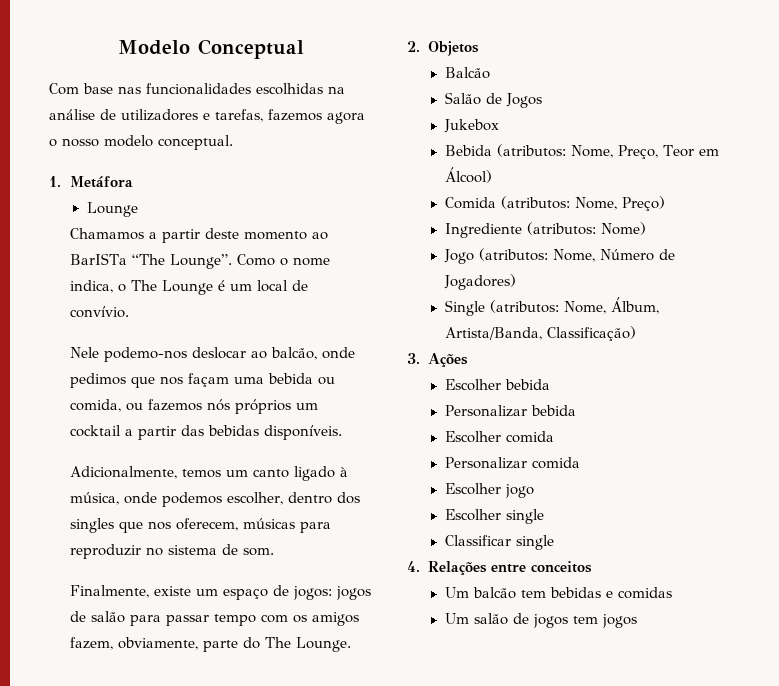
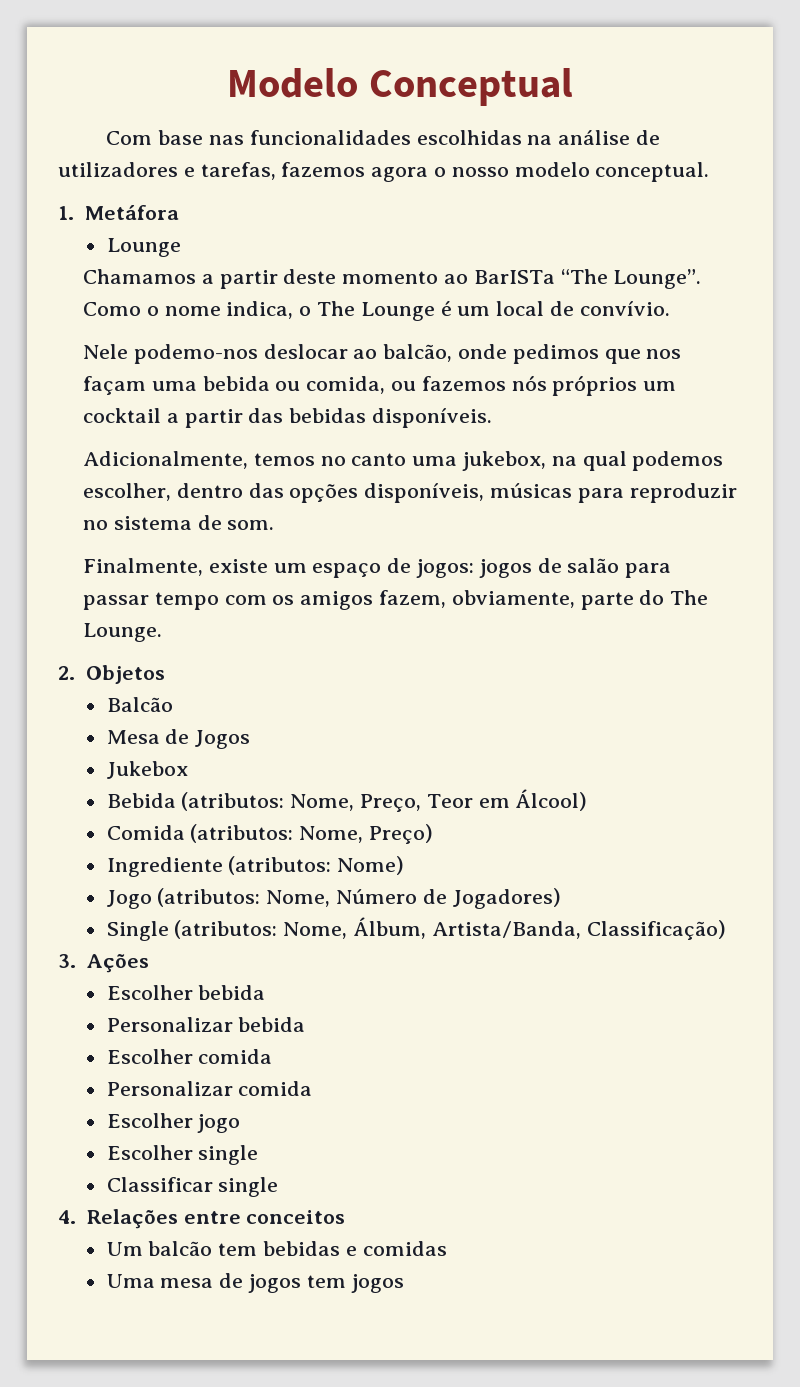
[226,466,349,481] [70,492,361,507] [70,518,239,533] um canto ligado à música, onde podemos escolher, dentro dos singles que nos oferecem, -> [320,451,724,471] [82,483,485,503] no canto uma jukebox, na qual podemos escolher, dentro das opções disponíveis,
[444,92,481,105] Salão -> [106,730,160,744] Mesa
[444,613,508,625] Um salão -> [106,1274,214,1288] Uma mesa

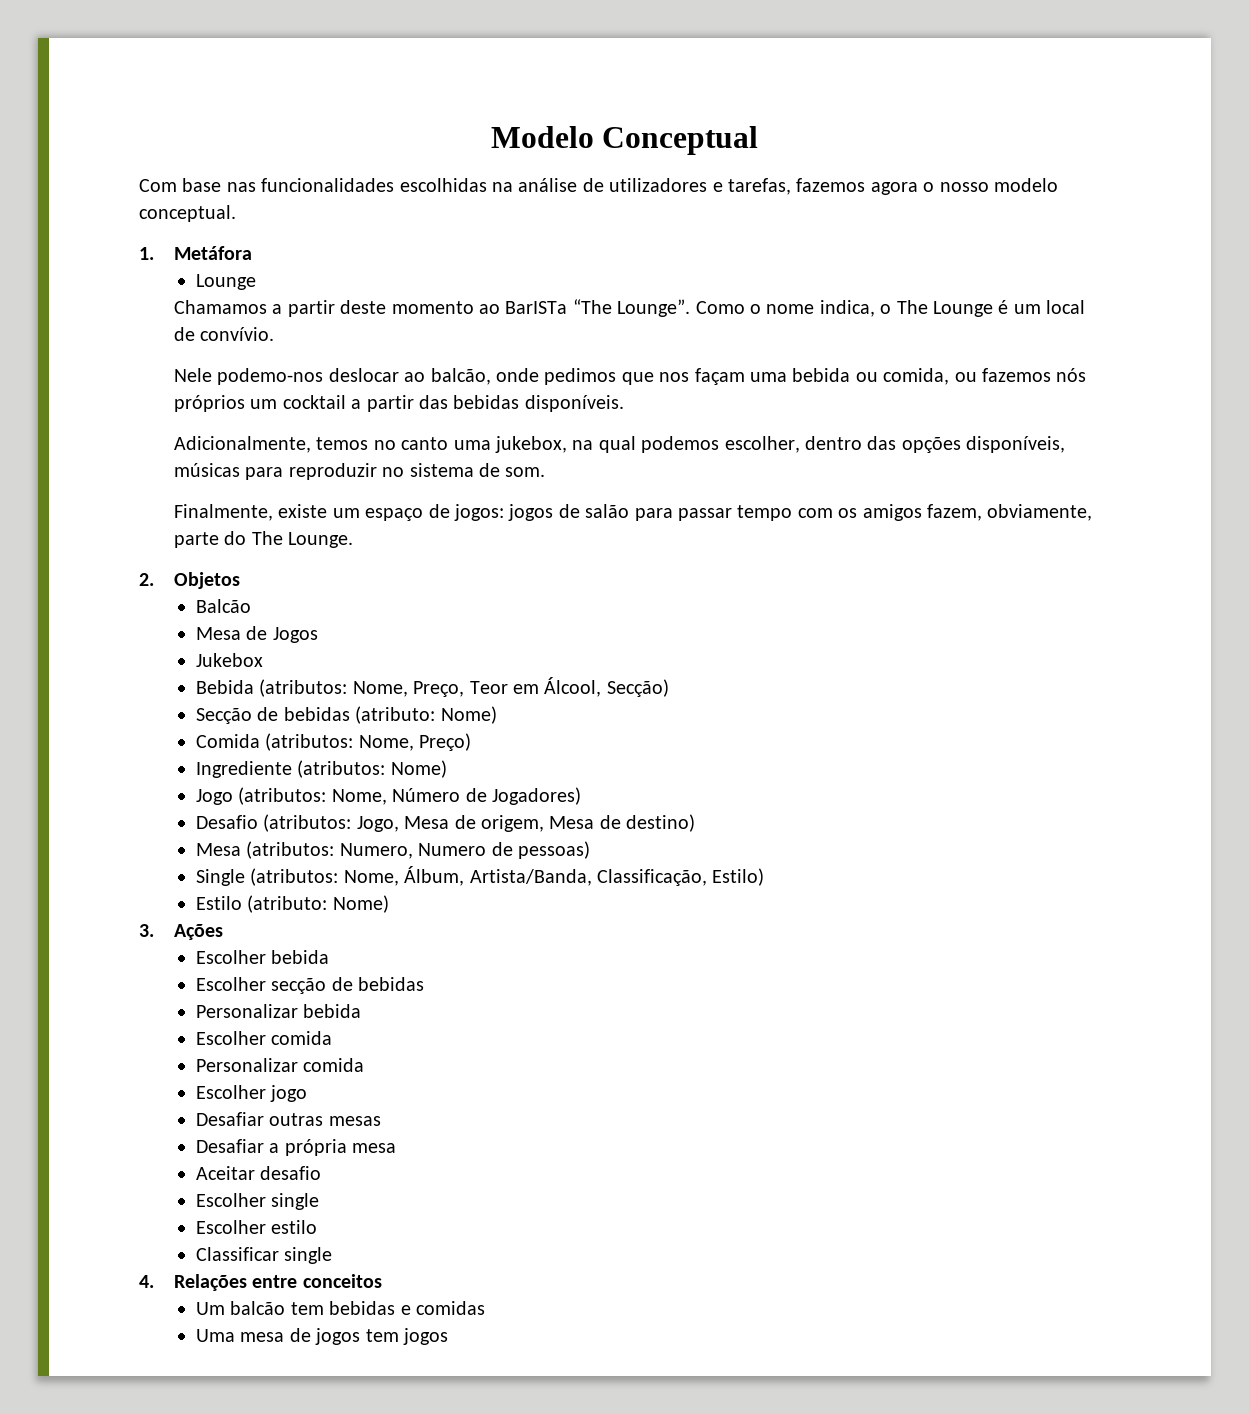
[515,789,588,811] Álcool) -> [544,677,669,697] [195,706,497,724] Álcool, Secção) // Secção de bebidas (atributo: Nome)
(561, 898) none -> [195,814,696,832] [195,841,590,859] // Desafio (atributos: Jogo, Mesa de origem, Mesa de destino) // Mesa (atributos: Numero, Numero de pessoas)
[586,920,726,940] Classificação) -> [596,868,765,886] [195,895,389,913] Classificação, Estilo) // Estilo (atributo: Nome)
(266, 992) none -> [195,977,425,994] // Escolher secção de bebidas
(241, 1123) none -> [195,1112,381,1126] [195,1139,397,1156] [195,1166,322,1180] // Desafiar outras mesas // Desafiar a própria mesa // Aceitar desafio
(259, 1155) none -> [195,1220,318,1234] // Escolher estilo

